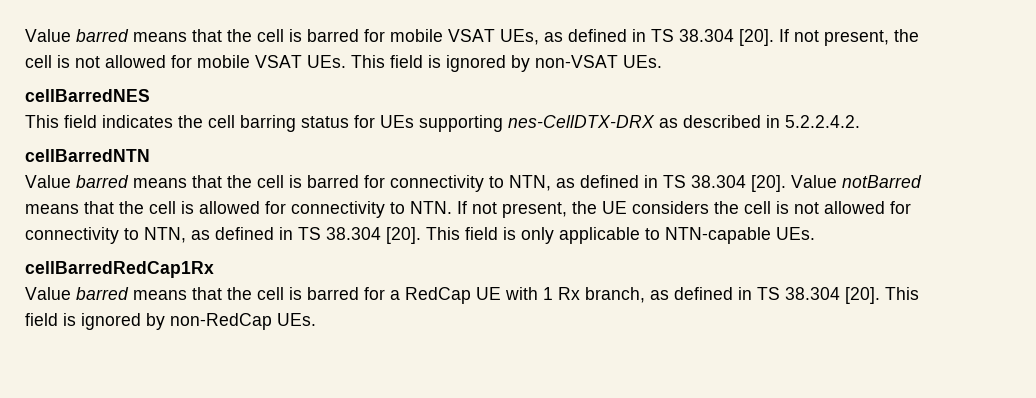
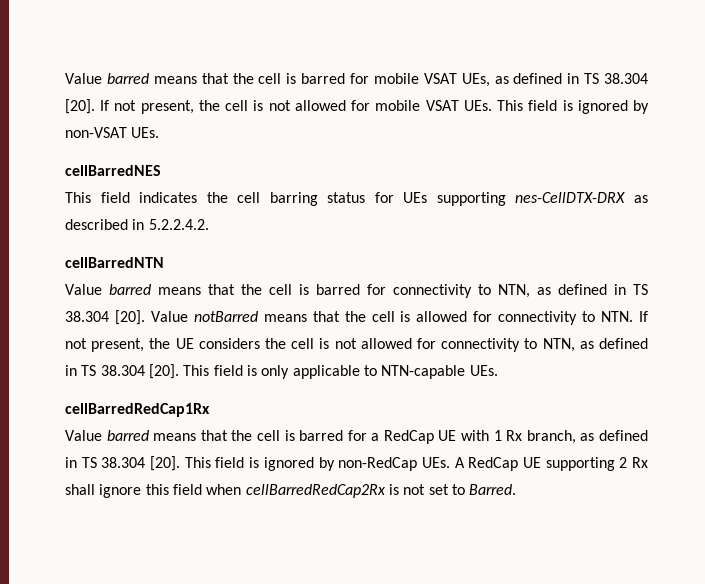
(316, 319) none -> [454,457,648,471] [65,484,517,498] A RedCap UE supporting 2 Rx shall ignore this field when cellBarredRedCap2Rx is not set to Barred.

